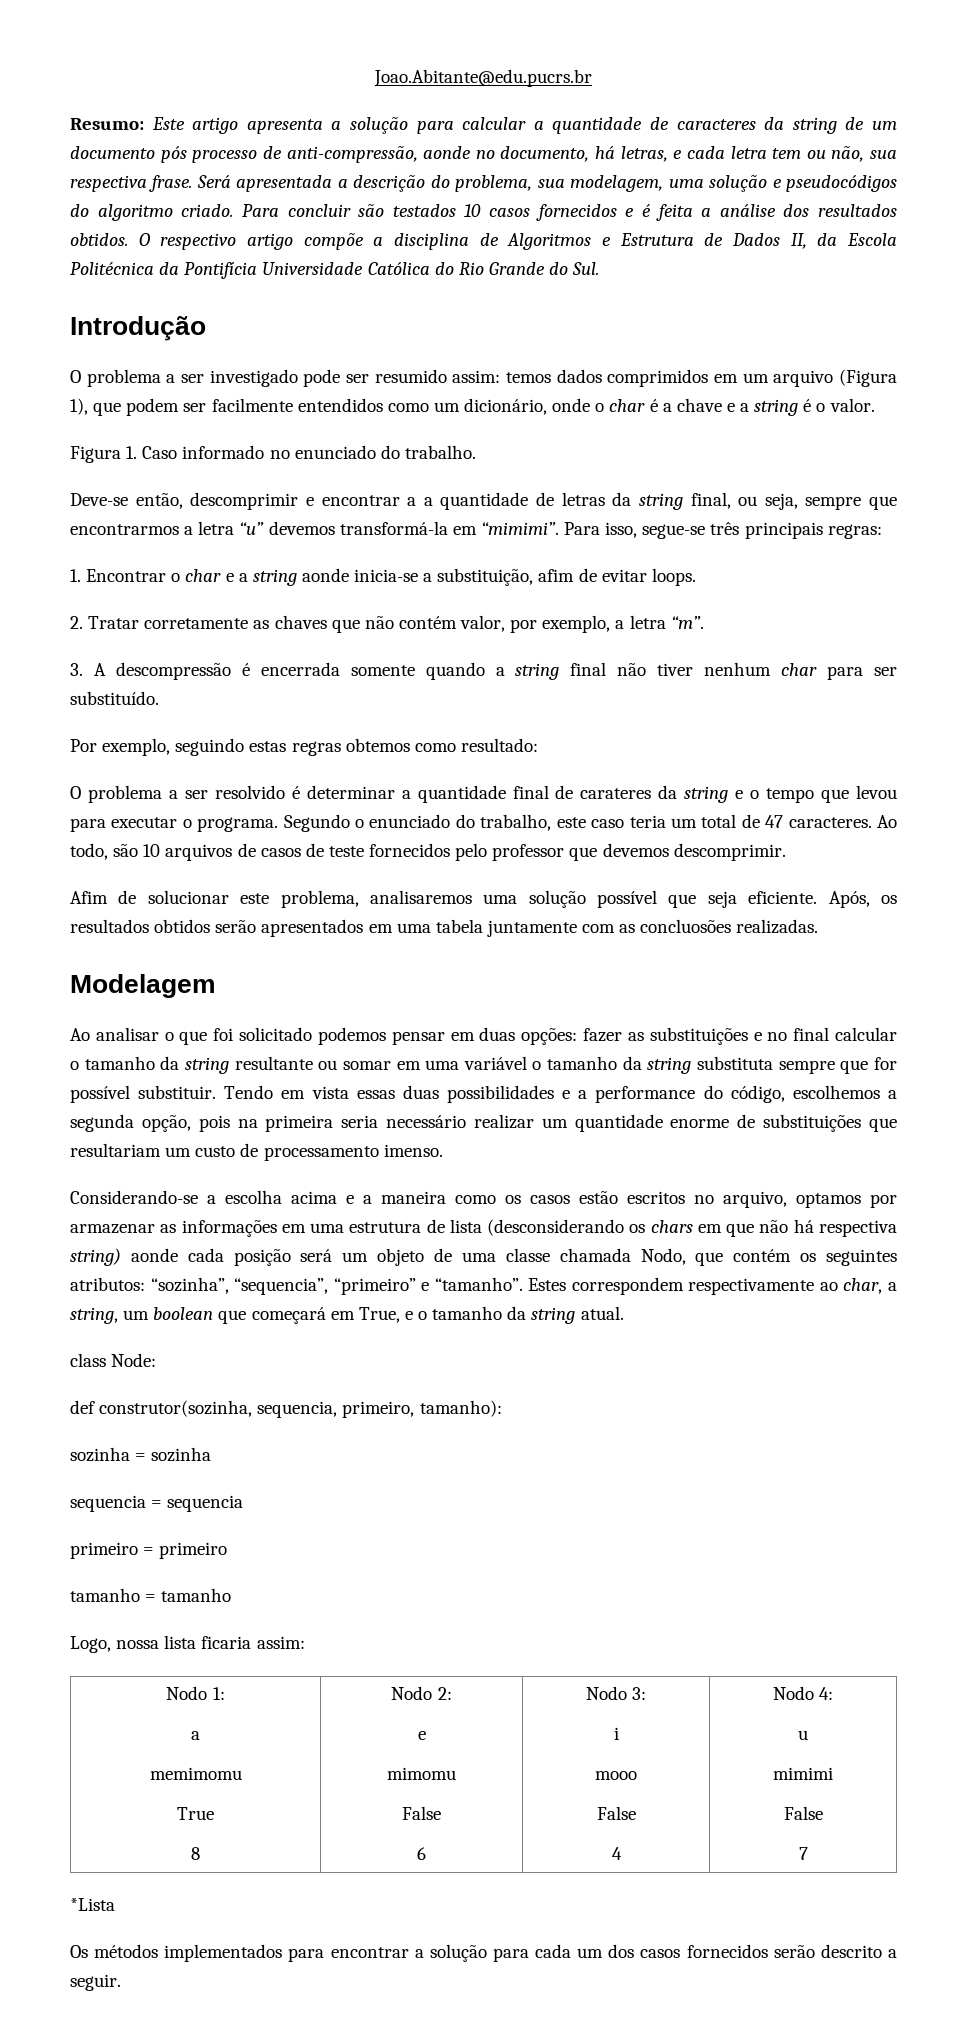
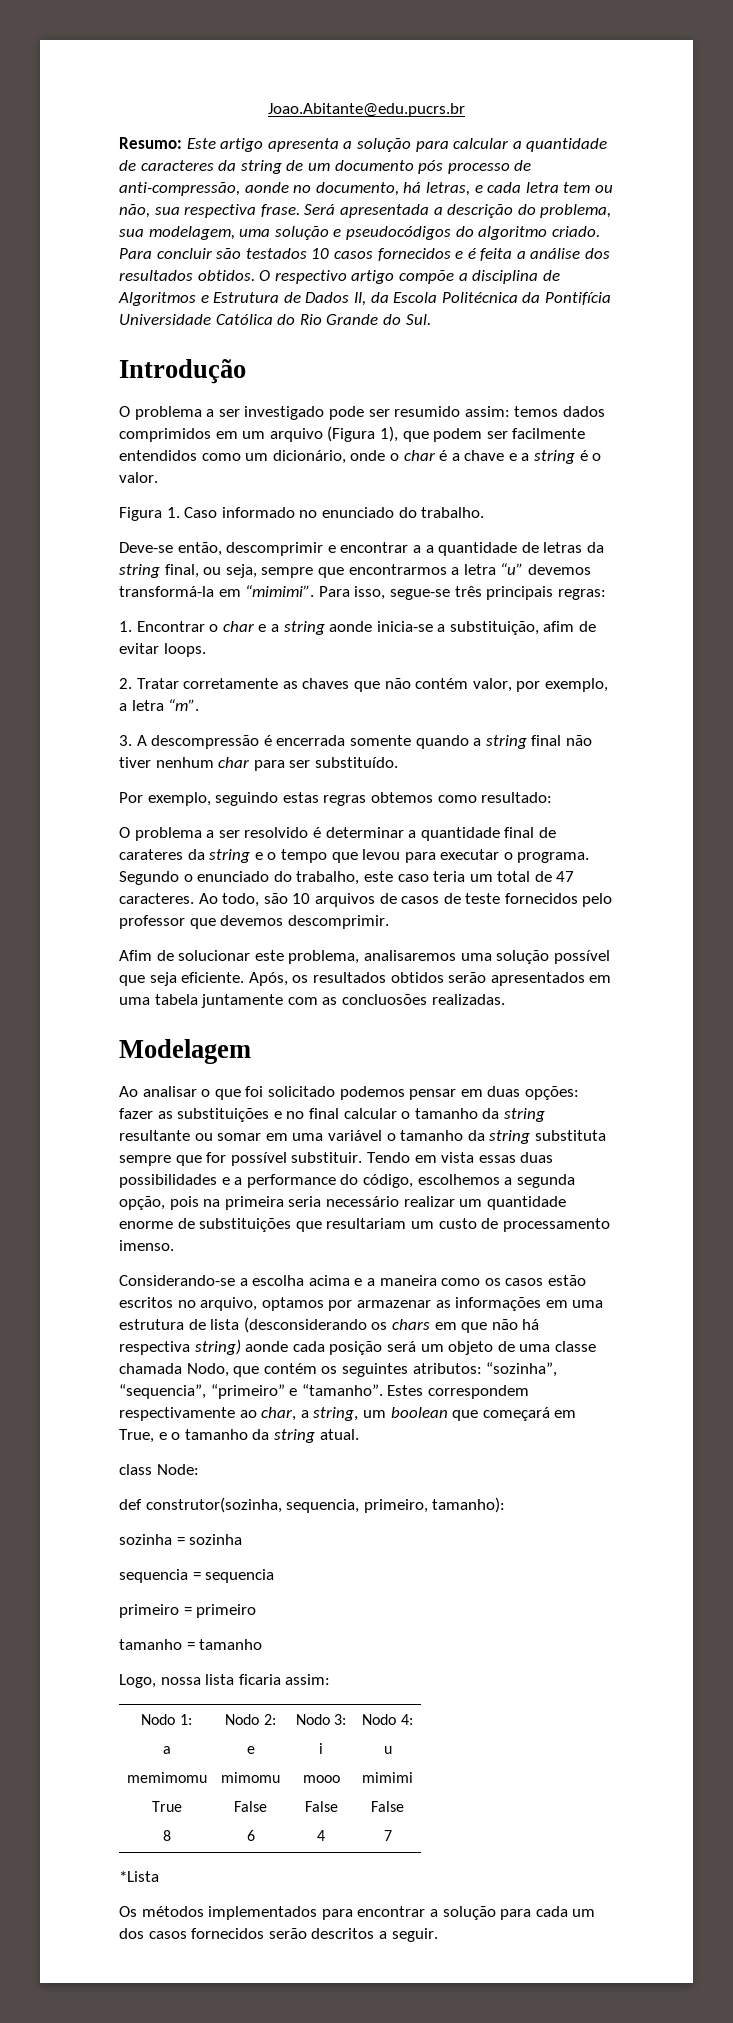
[820,1944,882,1958] descrito -> [311,1928,375,1939] descritos

